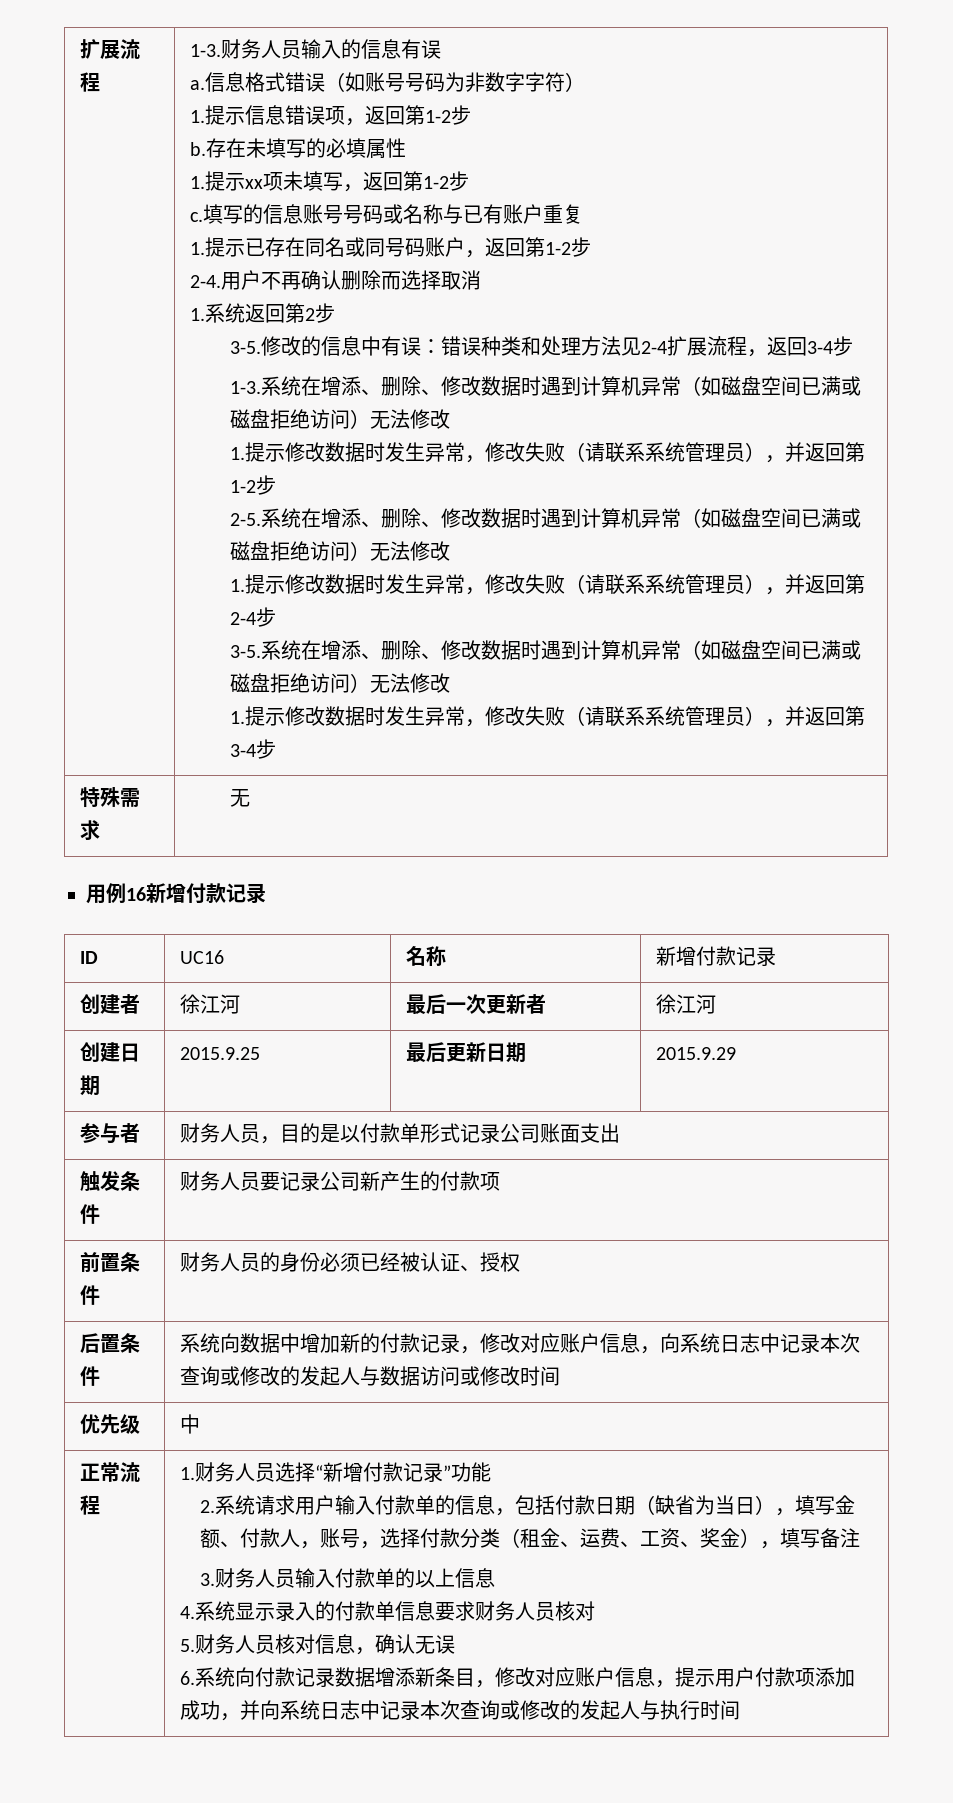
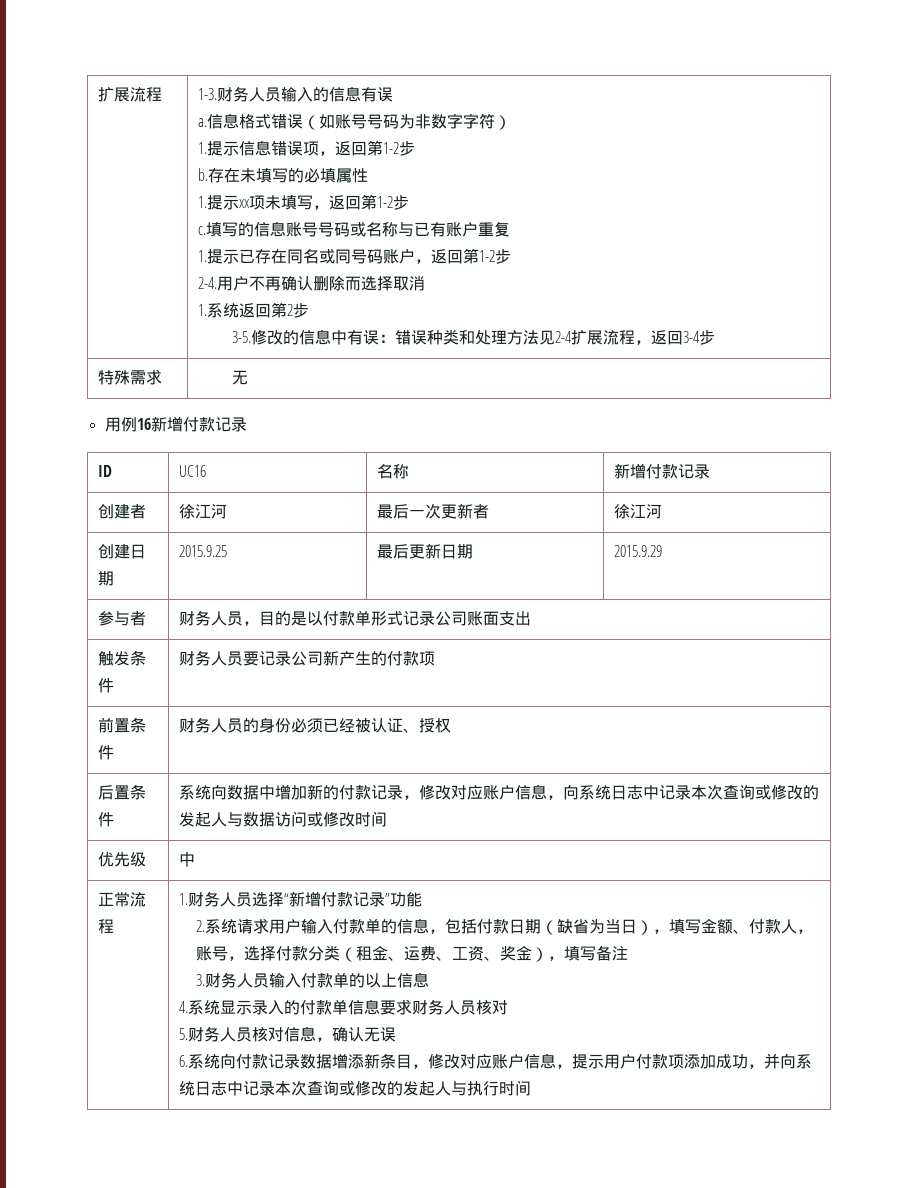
[229,376,861,396] [229,409,450,429] [229,442,865,463] [229,475,276,495] [229,508,861,528] [229,541,450,561] [229,574,865,595] [229,607,276,627] [229,640,861,660] [229,673,450,693] [229,706,865,727] [229,739,276,759] // 1-3.系统在增添、删除、修改数据时遇到计算机异常（如磁盘空间已满或磁盘拒绝访问）无法修改 // 1.提示修改数据时发生异常，修改失败（请联系系统管理员），并返回第1-2步 // 2-5.系统在增添、删除、修改数据时遇到计算机异常（如磁盘空间已满或磁盘拒绝访问）无法修改 // 1.提示修改数据时发生异常，修改失败（请联系系统管理员），并返回第2-4步 // 3-5.系统在增添、删除、修改数据时遇到计算机异常（如磁盘空间已满或磁盘拒绝访问）无法修改 // 1.提示修改数据时发生异常，修改失败（请联系系统管理员），并返回第3-4步 -> (716, 337) none

